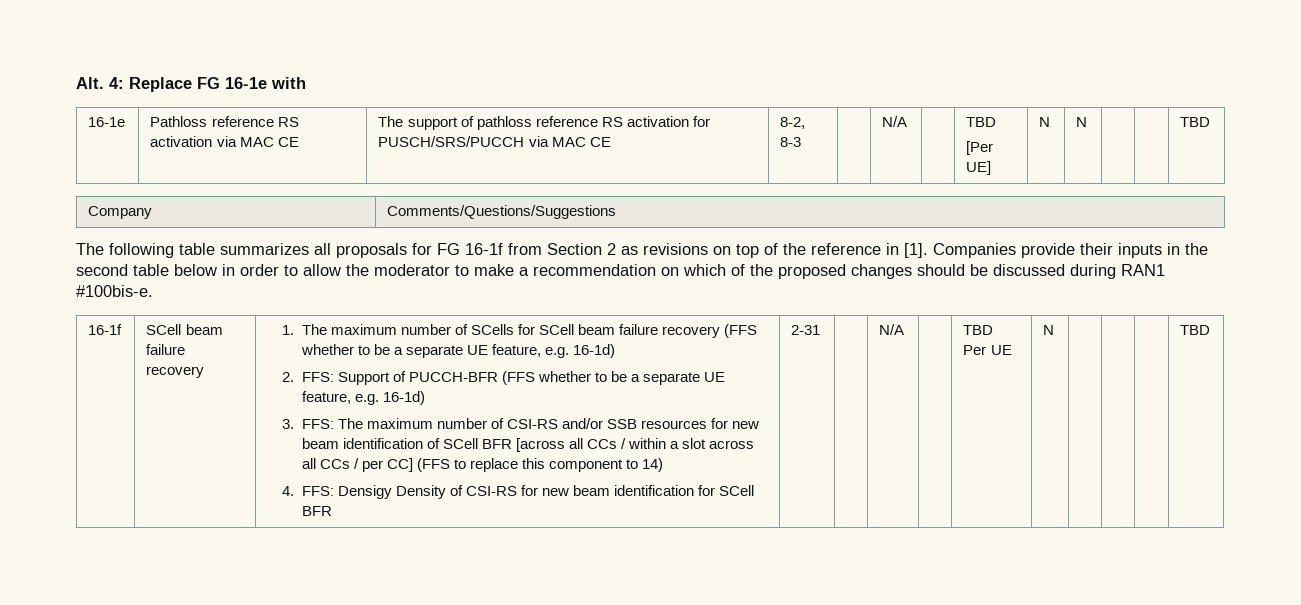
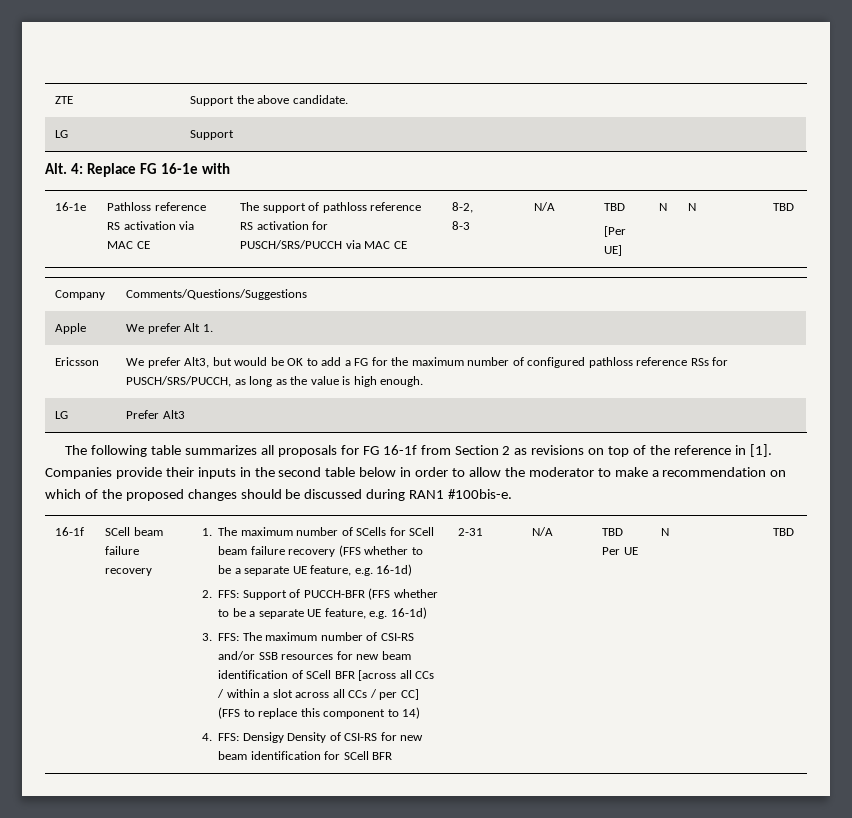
(76, 83) none -> [55,96,74,104] [190,95,348,106] [55,130,69,138] [190,130,235,140] ZTE | Support the above candidate. // LG | Support //
(617, 212) none -> [55,323,87,334] [126,323,213,334] [55,357,100,366] [126,357,729,368] [126,376,424,387] [55,411,69,419] [126,410,185,419] // Apple | We prefer Alt 1. // Ericsson | We prefer Alt3, but would be OK to add a FG for the maximum number of configured pathloss reference RSs for PUSCH/SRS/PUCCH, as long as the value is high enough. // LG | Prefer Alt3

